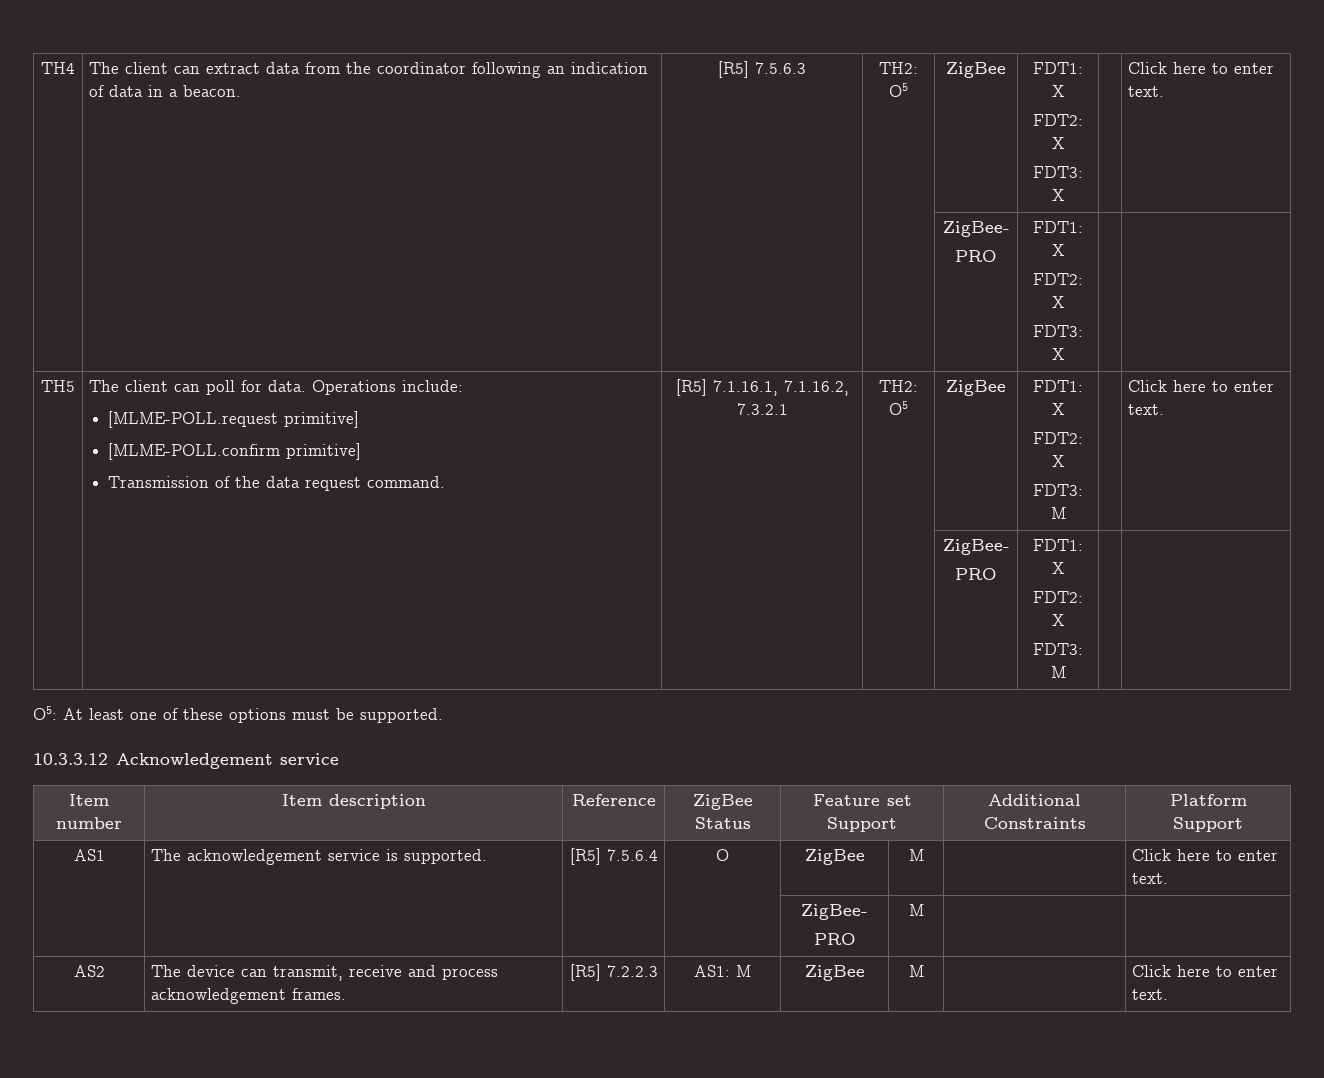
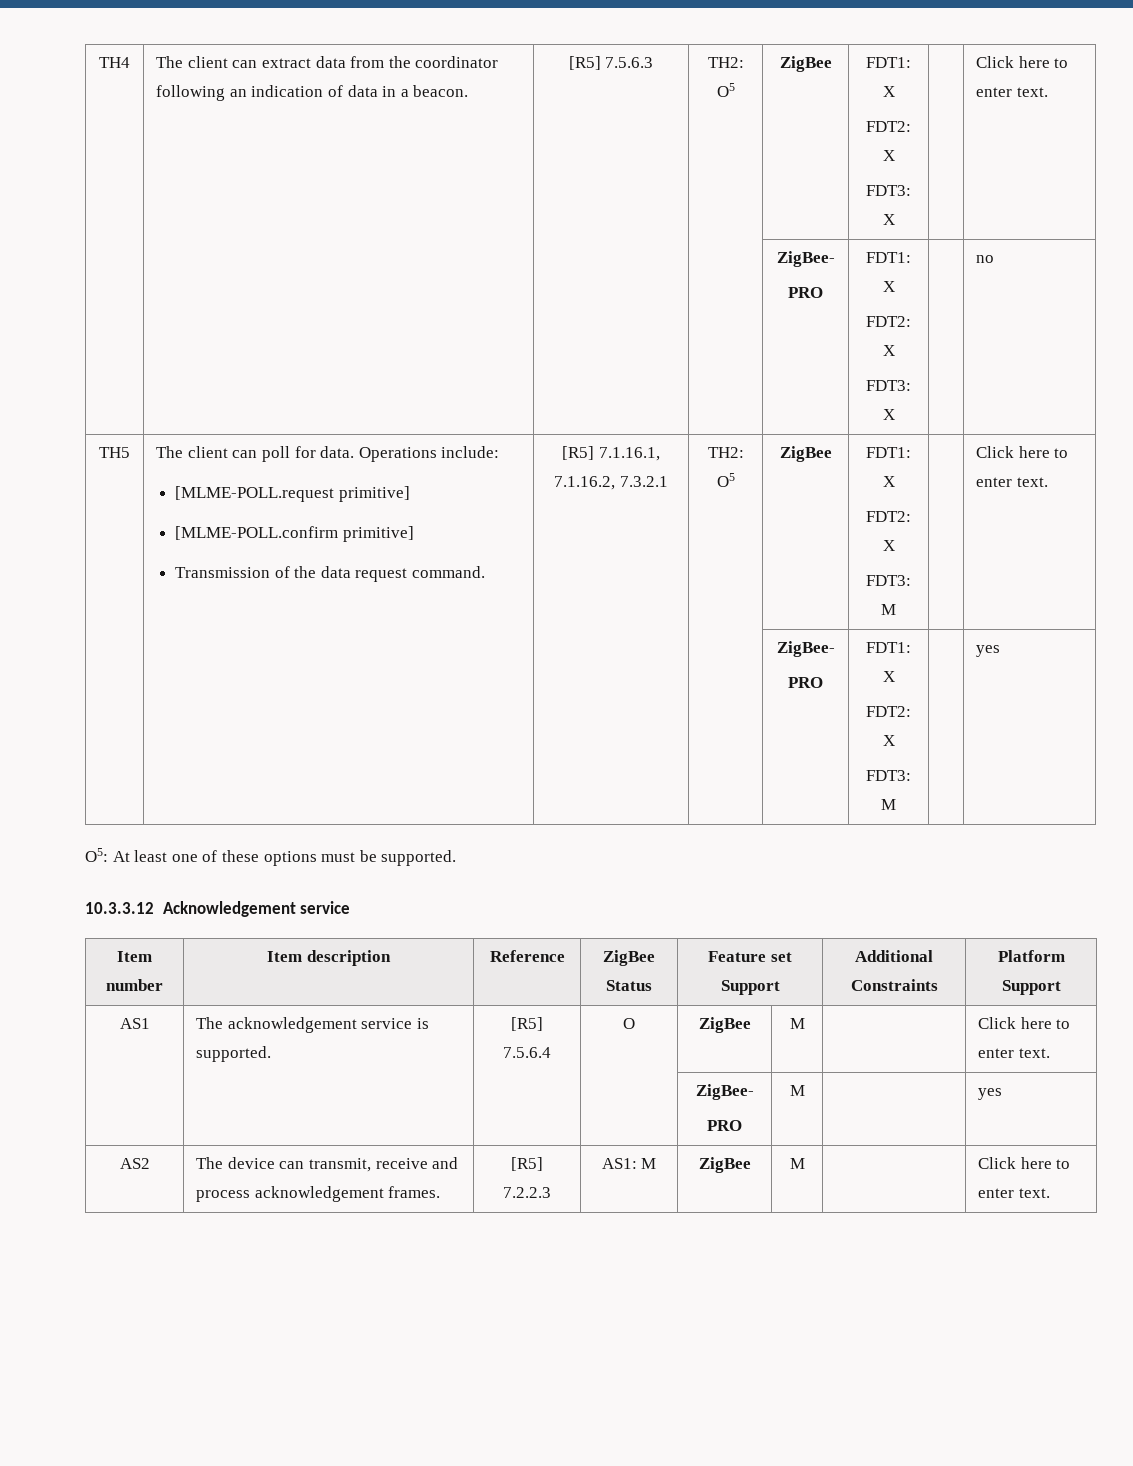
(1065, 354) none -> [976,255,995,263] no
(1066, 672) none -> [976,645,1001,657] yes
(924, 910) none -> [978,1088,1003,1100] yes

